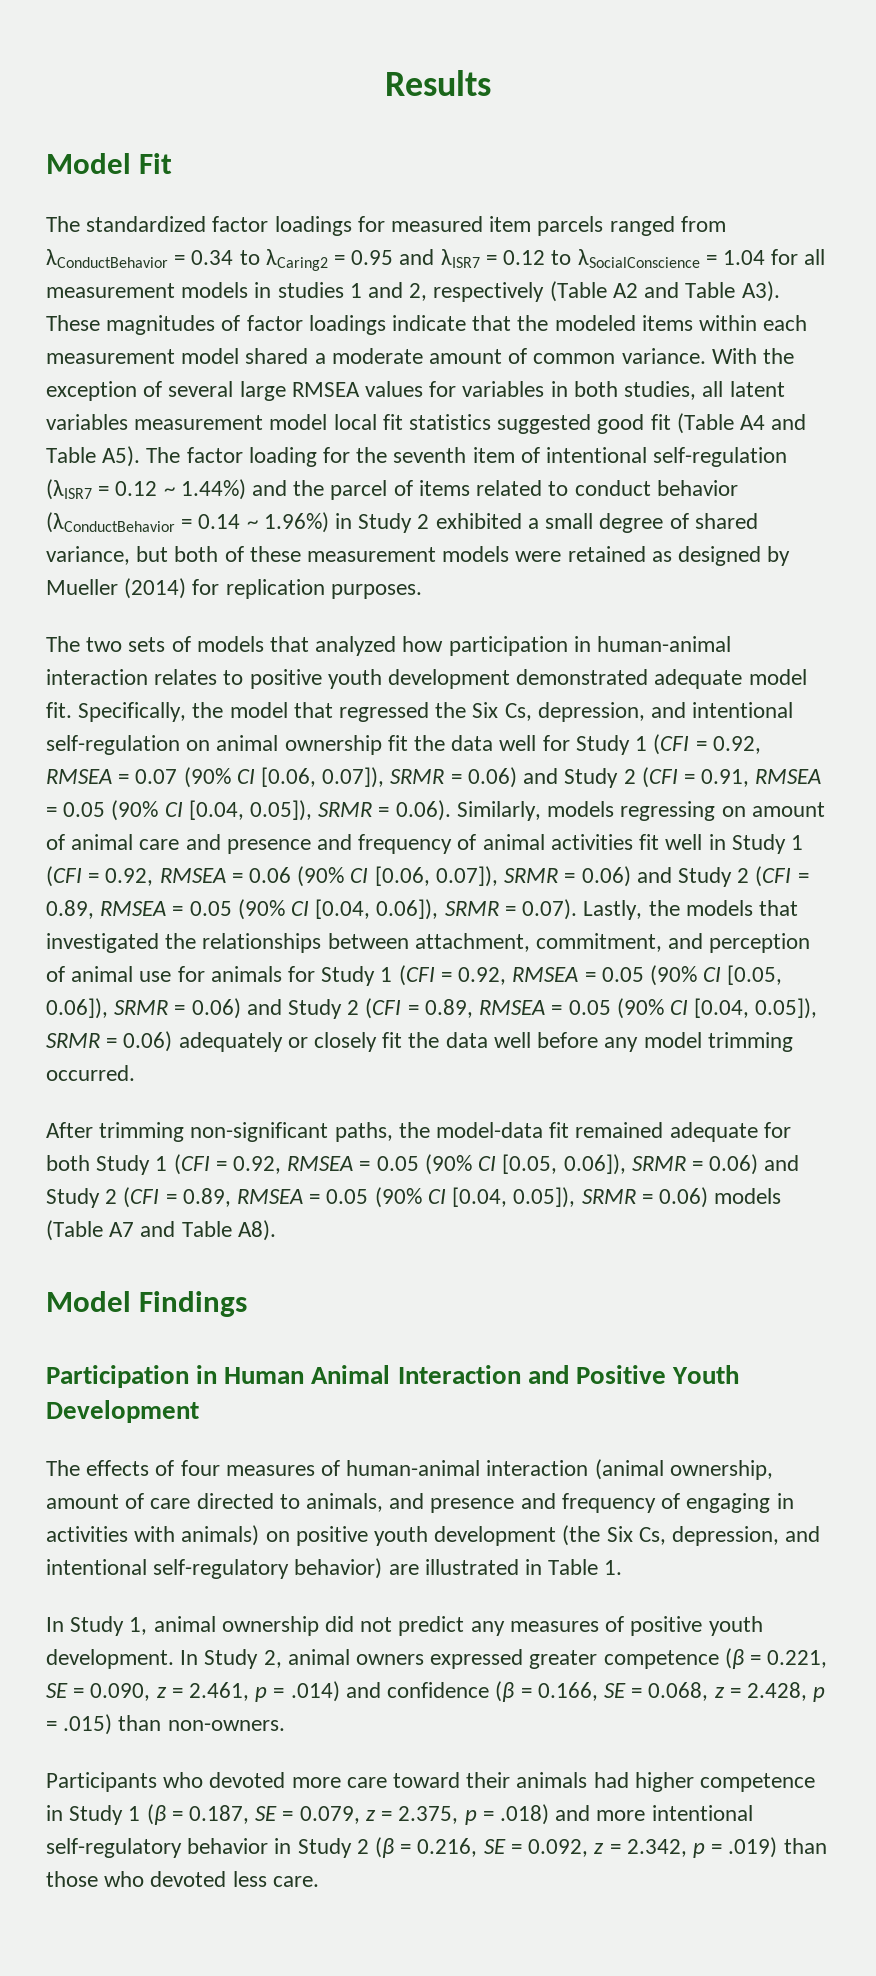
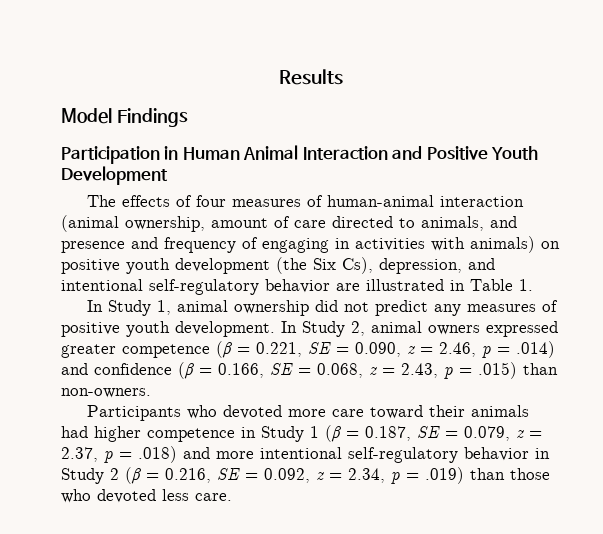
[46,153,173,174] [46,216,726,236] [46,249,826,271] [46,281,780,302] [46,315,808,335] [46,348,795,364] [46,381,785,401] [46,413,807,434] [46,446,788,467] [46,479,738,500] [46,512,758,533] [46,546,791,566] [46,578,422,599] [46,636,732,656] [46,669,807,689] [46,702,794,722] [46,734,761,755] [46,767,822,788] [46,800,825,821] [46,834,803,854] [46,866,809,887] [46,899,798,920] [46,933,811,953] [46,965,783,986] [46,998,818,1019] [46,1031,793,1052] [46,1065,135,1081] [46,1122,791,1142] [46,1154,800,1175] [46,1187,782,1208] [46,1220,276,1241] // Model Fit // The standardized factor loadings for measured item parcels ranged from λConductBehavior = 0.34 to λCaring2 = 0.95 and λISR7 = 0.12 to λSocialConscience = 1.04 for all measurement models in studies 1 and 2, respectively (Table A2 and Table A3). These magnitudes of factor loadings indicate that the modeled items within each measurement model shared a moderate amount of common variance. With the exception of several large RMSEA values for variables in both studies, all latent variables measurement model local fit statistics suggested good fit (Table A4 and Table A5). The factor loading for the seventh item of intentional self-regulation (λISR7 = 0.12 ~ 1.44%) and the parcel of items related to conduct behavior (λConductBehavior = 0.14 ~ 1.96%) in Study 2 exhibited a small degree of shared variance, but both of these measurement models were retained as designed by Mueller (2014) for replication purposes. // The two sets of models that analyzed how participation in human-animal interaction relates to positive youth development demonstrated adequate model fit. Specifically, the model that regressed the Six Cs, depression, and intentional self-regulation on animal ownership fit the data well for Study 1 (CFI = 0.92, RMSEA = 0.07 (90% CI [0.06, 0.07]), SRMR = 0.06) and Study 2 (CFI = 0.91, RMSEA = 0.05 (90% CI [0.04, 0.05]), SRMR = 0.06). Similarly, models regressing on amount of animal care and presence and frequency of animal activities fit well in Study 1 (CFI = 0.92, RMSEA = 0.06 (90% CI [0.06, 0.07]), SRMR = 0.06) and Study 2 (CFI = 0.89, RMSEA = 0.05 (90% CI [0.04, 0.06]), SRMR = 0.07). Lastly, the models that investigated the relationships between attachment, commitment, and perception of animal use for animals for Study 1 (CFI = 0.92, RMSEA = 0.05 (90% CI [0.05, 0.06]), SRMR = 0.06) and Study 2 (CFI = 0.89, RMSEA = 0.05 (90% CI [0.04, 0.05]), SRMR = 0.06) adequately or closely fit the data well before any model trimming occurred. // After trimming non-significant paths, the model-data fit remained adequate for both Study 1 (CFI = 0.92, RMSEA = 0.05 (90% CI [0.05, 0.06]), SRMR = 0.06) and Study 2 (CFI = 0.89, RMSEA = 0.05 (90% CI [0.04, 0.05]), SRMR = 0.06) models (Table A7 and Table A8). -> (343, 77) none
[638,1527,666,1545] Cs, -> [342,257,373,274] Cs),
[294,1558,383,1579] behavior) -> [265,279,330,293] behavior
[189,1682,250,1701] 2.461, -> [439,342,476,357] 2.46,
[746,1682,807,1701] 2.428, -> [401,363,438,378] 2.43,
[398,1806,459,1824] 2.375, -> [61,447,98,462] 2.37,
[626,1839,687,1857] 2.342, -> [348,468,385,483] 2.34,

